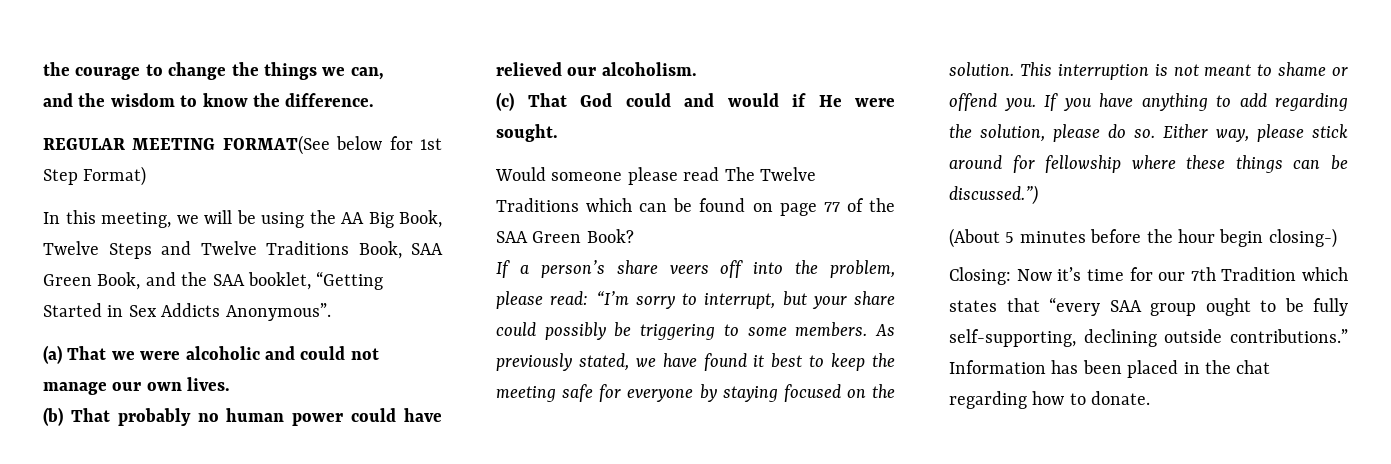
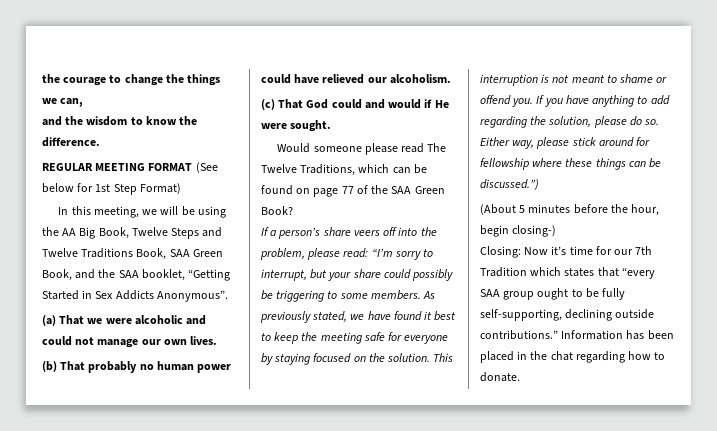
[222,135,330,155] FORMAT(See -> [148,162,218,173] FORMAT (See
[496,198,579,212] Traditions -> [300,164,356,176] Traditions,
[1178,229,1215,243] hour -> [631,204,660,216] hour,

